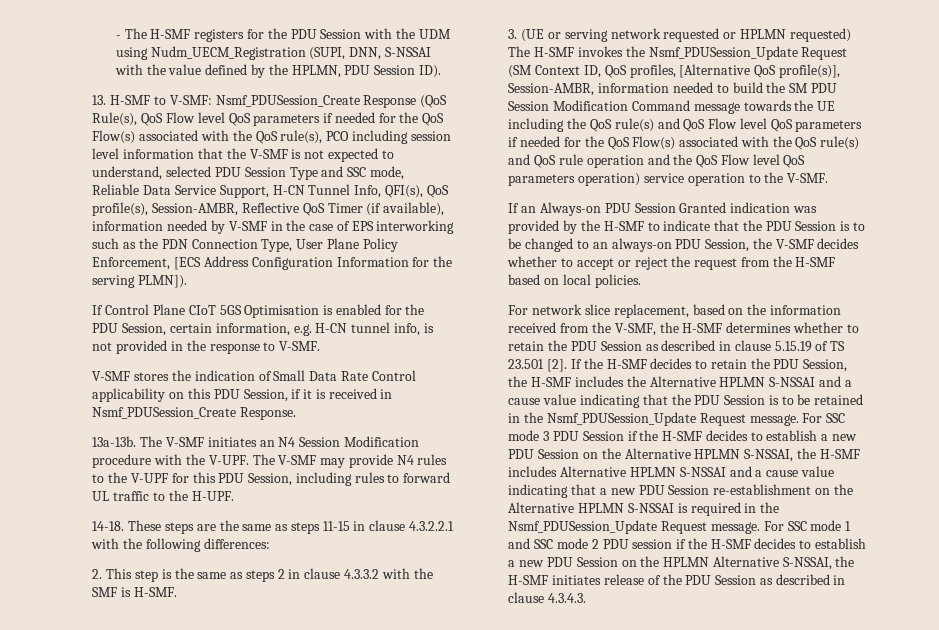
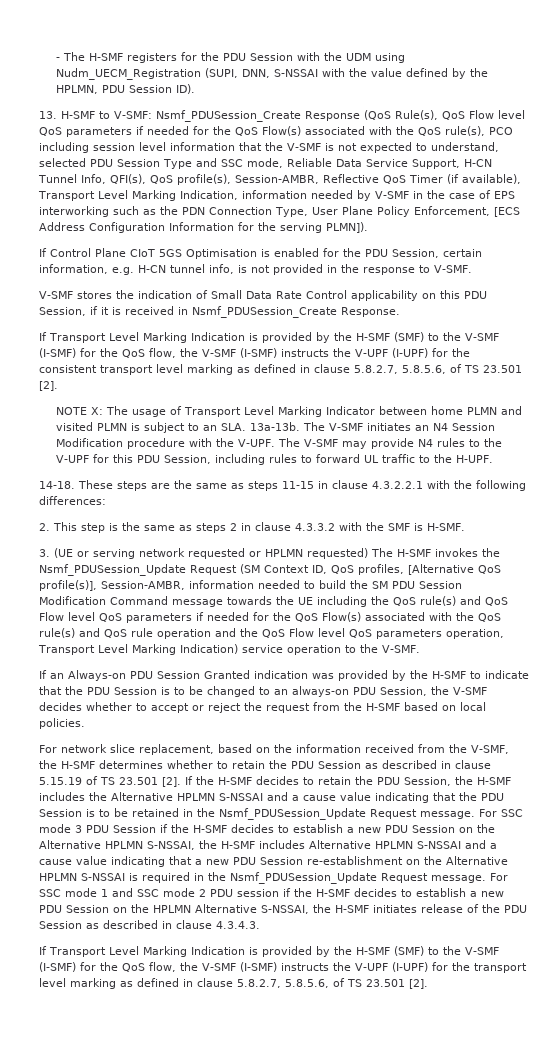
(445, 209) none -> [38,190,239,201] Transport Level Marking Indication,
(297, 413) none -> [39,332,500,343] [39,348,471,358] [39,364,523,375] [39,381,59,391] [55,406,522,417] [55,422,246,433] If Transport Level Marking Indication is provided by the H-SMF (SMF) to the V-SMF (I-SMF) for the QoS flow, the V-SMF (I-SMF) instructs the V-UPF (I-UPF) for the consistent transport level marking as defined in clause 5.8.2.7, 5.8.5.6, of TS 23.501 [2]. // NOTE X: The usage of Transport Level Marking Indicator between home PLMN and visited PLMN is subject to an SLA.
[578,173,641,186] operation) -> [446,629,505,639] [38,644,239,655] operation, Transport Level Marking Indication)
(587, 598) none -> [39,946,500,957] [39,962,528,973] [39,978,429,989] // If Transport Level Marking Indication is provided by the H-SMF (SMF) to the V-SMF (I-SMF) for the QoS flow, the V-SMF (I-SMF) instructs the V-UPF (I-UPF) for the transport level marking as defined in clause 5.8.2.7, 5.8.5.6, of TS 23.501 [2].

